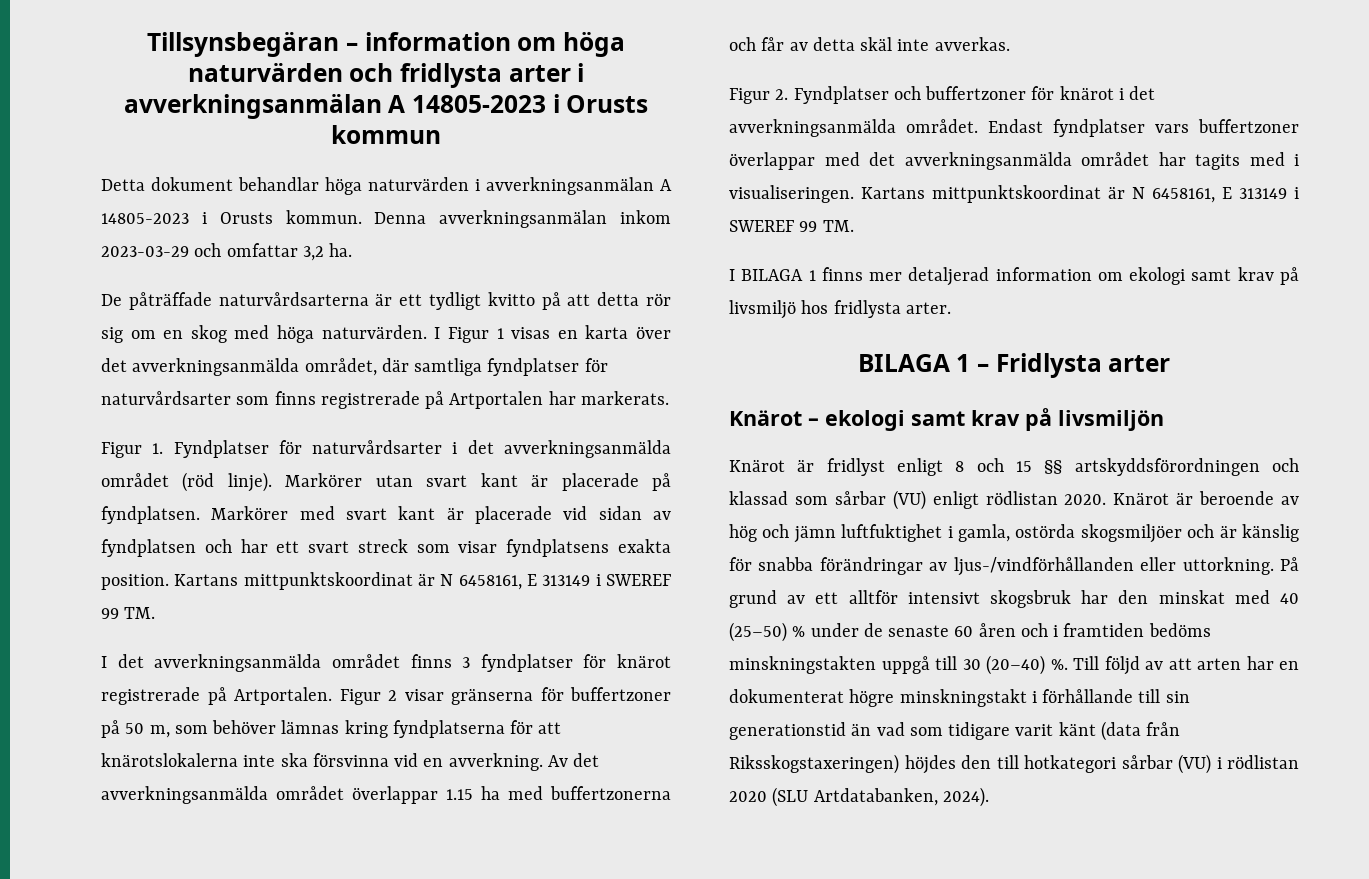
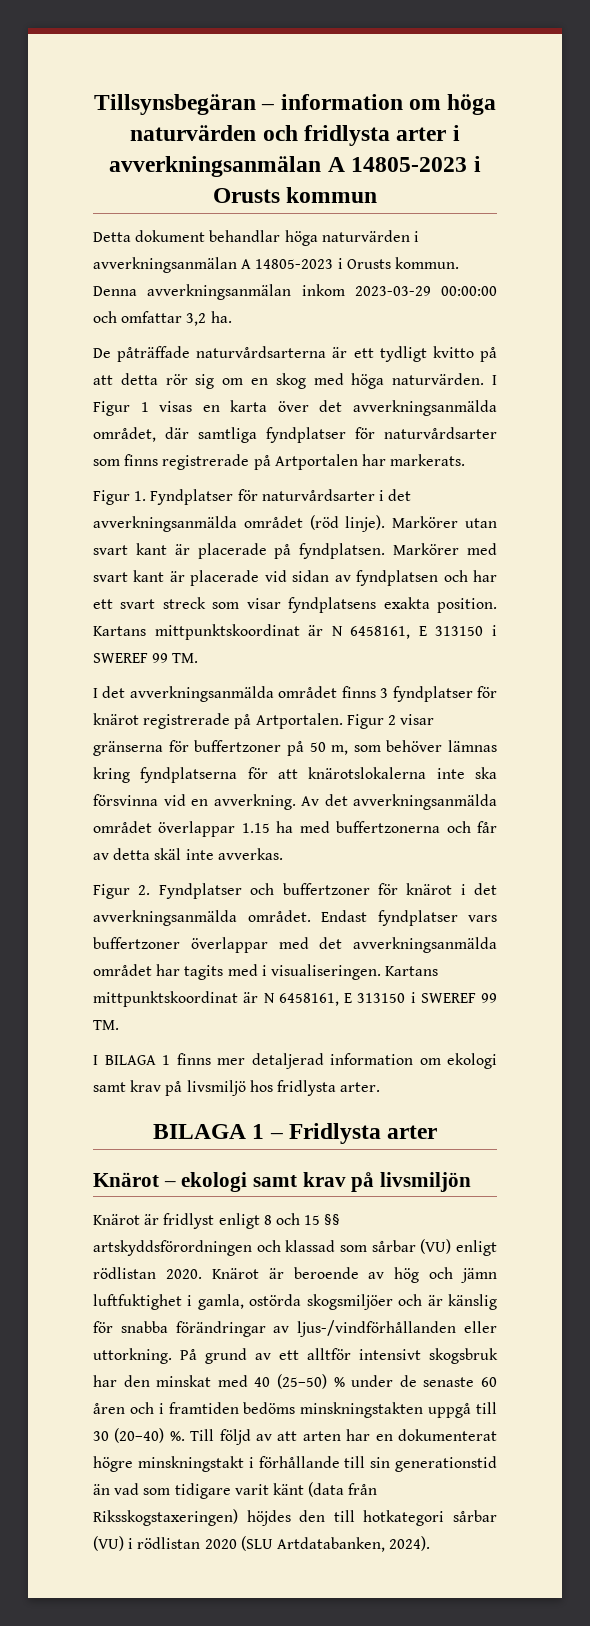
(189, 251) none -> [441,286,497,296] 00:00:00
[542,575,591,586] 313149 -> [435,626,484,636] 313150
[1239,188,1287,199] 313149 -> [357,993,406,1003] 313150

